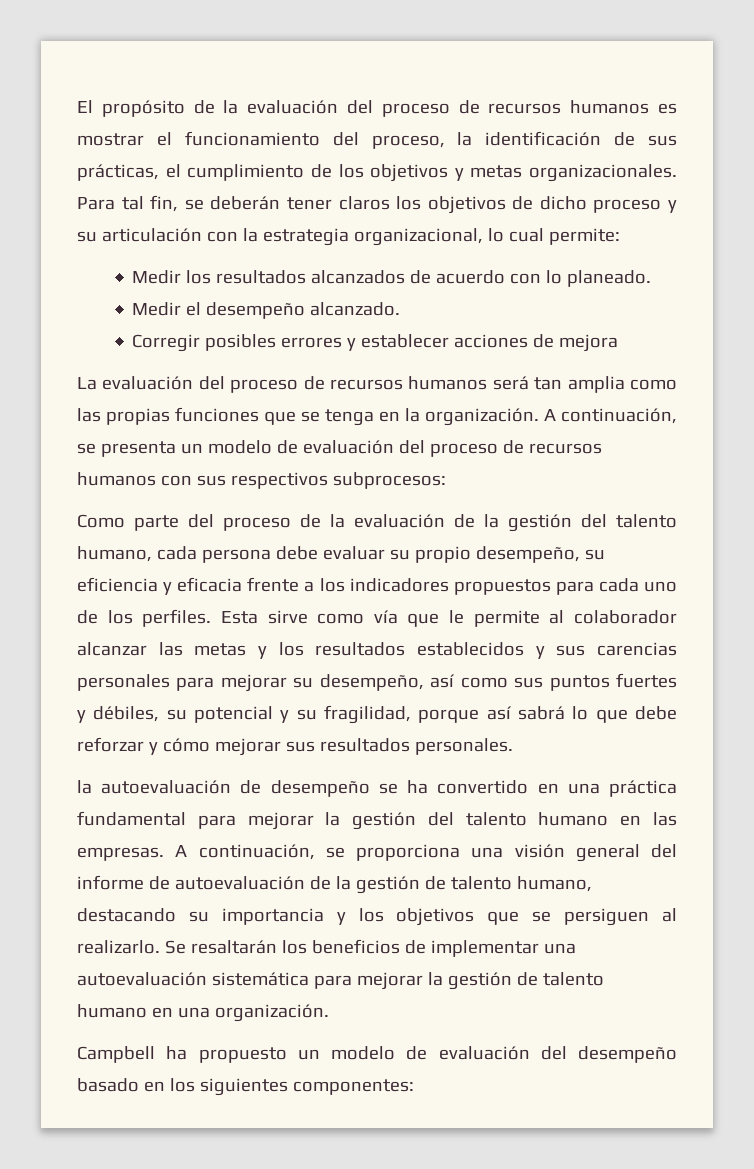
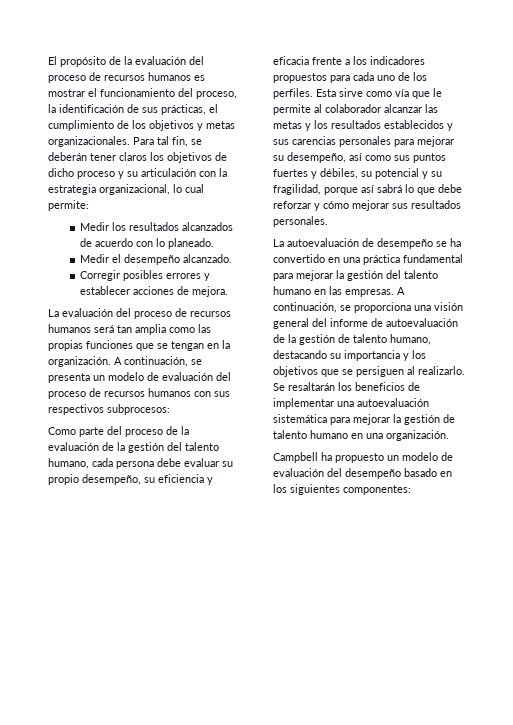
[559,334,619,352] mejora -> [191,286,228,297] mejora.
[325,409,374,426] tenga -> [171,341,204,351] tengan
[77,780,92,794] la -> [273,239,284,247] La

